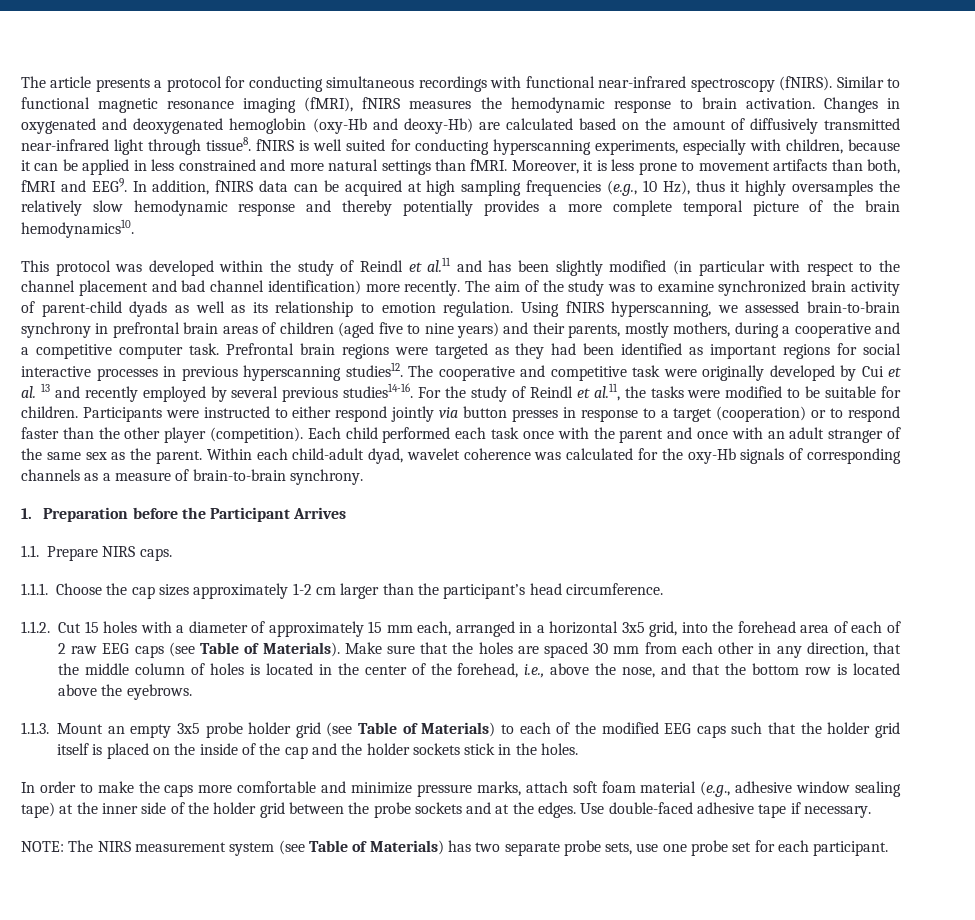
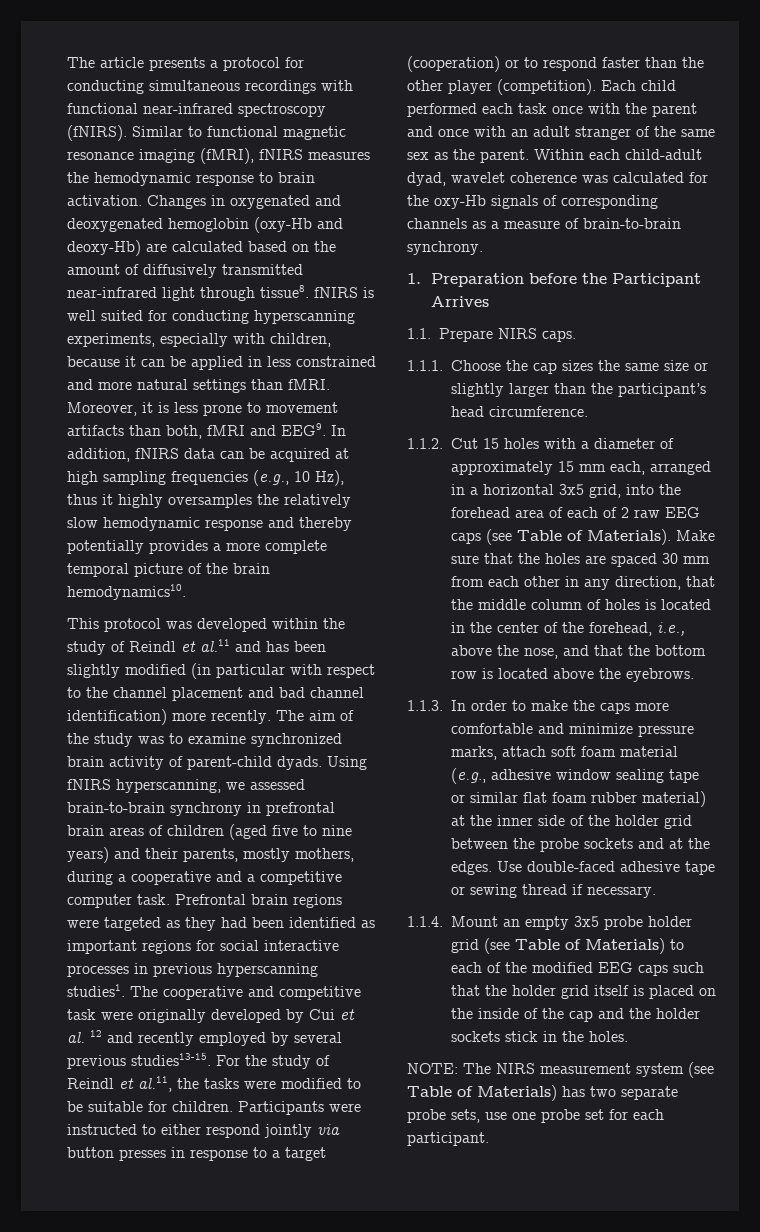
[129,301,514,317] dyads as well as its relationship to emotion regulation. -> [277,756,322,770] dyads.
[345,362,403,377] studies12. -> [67,984,125,997] studies1.
[40,383,50,392] 13 -> [90,1030,102,1037] 12
[343,383,414,398] studies14-16. -> [131,1053,211,1066] studies13-15.
[193,583,336,599] approximately 1-2 cm -> [598,360,708,371] [451,383,504,397] the same size or slightly
(49, 728) none -> [451,700,669,714] [451,723,694,737] [451,746,678,760] [451,768,699,784] [451,791,706,807] [451,815,692,829] [451,838,710,852] [451,861,715,875] [451,884,656,898] [407,916,443,927] In order to make the caps more comfortable and minimize pressure marks, attach soft foam material (e.g., adhesive window sealing tape or similar flat foam rubber material) at the inner side of the holder grid between the probe sockets and at the edges. Use double-faced adhesive tape or sewing thread if necessary. // 1.1.4.
[21,781,902,797] [21,802,872,818] // In order to make the caps more comfortable and minimize pressure marks, attach soft foam material (e.g., adhesive window sealing tape) at the inner side of the holder grid between the probe sockets and at the edges. Use double-faced adhesive tape if necessary. -> (628, 1036) none

